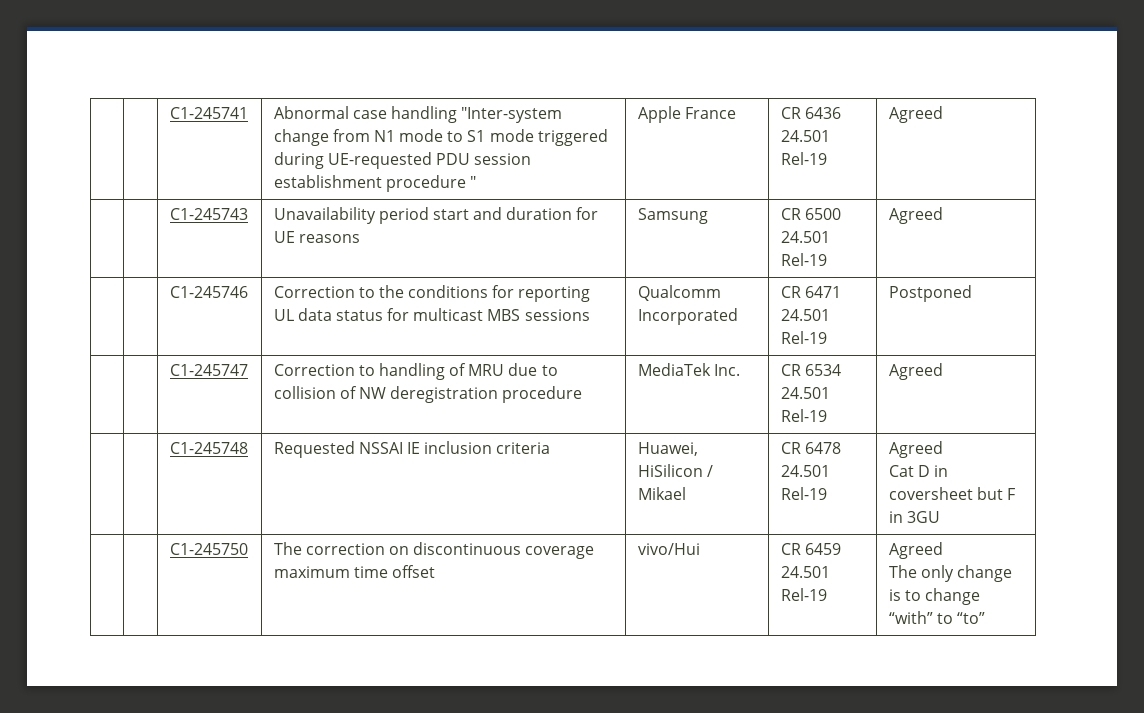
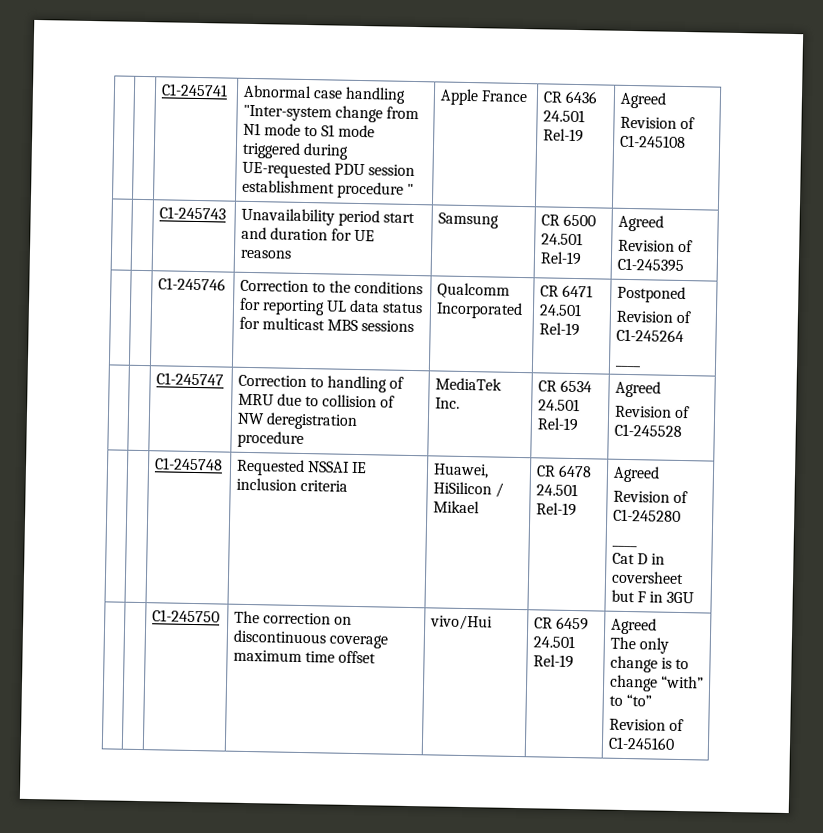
(943, 114) none -> [619,116,695,130] [619,134,686,149] // Revision of C1-245108
(943, 215) none -> [617,239,693,253] [616,257,684,273] // Revision of C1-245395
(972, 293) none -> [615,310,691,324] [615,328,684,343] [614,364,640,368] // Revision of C1-245264 // ____
(943, 371) none -> [614,405,690,419] [613,423,682,438] // Revision of C1-245528
(943, 449) none -> [612,490,688,504] [612,508,681,522] [611,544,637,548] // Revision of C1-245280 // ____
(985, 618) none -> [608,718,684,732] [607,736,675,750] // Revision of C1-245160

